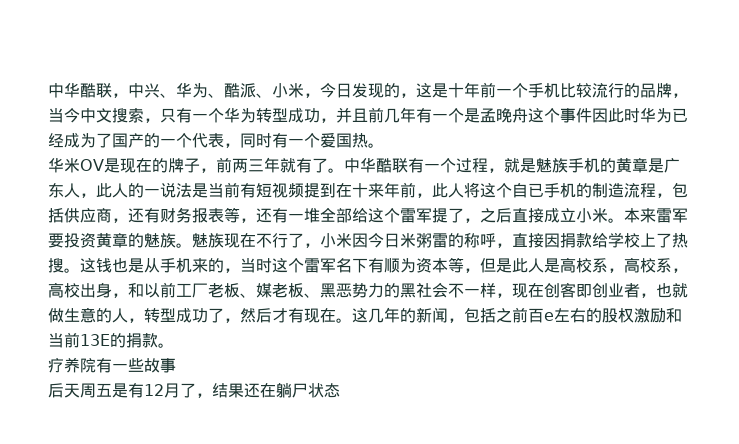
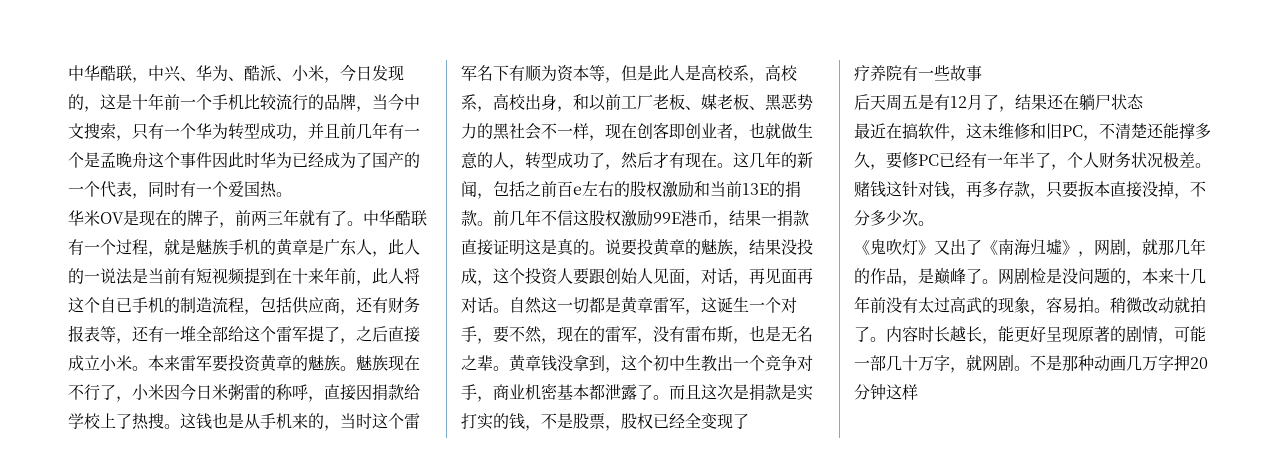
(174, 345) none -> [493,209,809,228] [461,238,813,257] [461,267,813,286] [461,296,797,315] [461,325,813,344] [461,354,813,373] [461,383,813,402] [461,413,749,431] 前几年不信这股权激励99E港币，结果一捐款直接证明这是真的。说要投黄章的魅族，结果没投成，这个投资人要跟创始人见面，对话，再见面再对话。自然这一切都是黄章雷军，这诞生一个对手，要不然，现在的雷军，没有雷布斯，也是无名之辈。黄章钱没拿到，这个初中生教出一个竞争对手，商业机密基本都泄露了。而且这次是捐款是实打实的钱，不是股票，股权已经全变现了
(340, 390) none -> [854,123,1211,141] [854,151,1211,170] [854,181,1206,199] [854,210,934,226] [854,238,1206,257] [854,267,1206,286] [854,296,1206,315] [854,325,1206,344] [854,354,1208,373] [854,384,918,400] // 最近在搞软件，这未维修和旧PC，不清楚还能撑多久，要修PC已经有一年半了，个人财务状况极差。赌钱这针对钱，再多存款，只要扳本直接没掉，不分多少次。 // 《鬼吹灯》又出了《南海归墟》，网剧，就那几年的作品，是巅峰了。网剧检是没问题的，本来十几年前没有太过高武的现象，容易拍。稍微改动就拍了。内容时长越长，能更好呈现原著的剧情，可能一部几十万字，就网剧。不是那种动画几万字押20分钟这样

